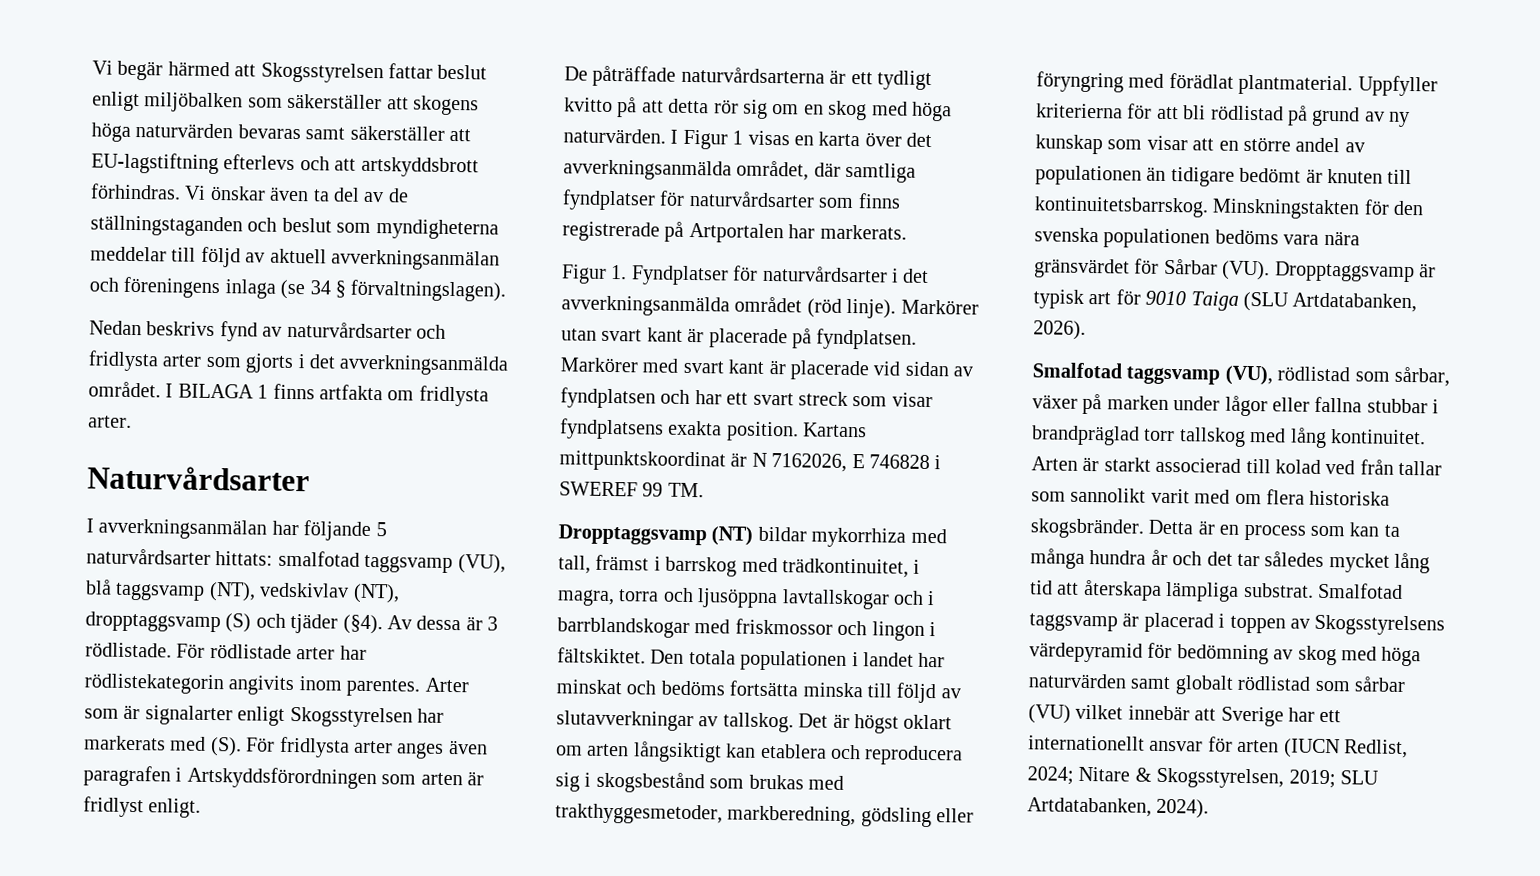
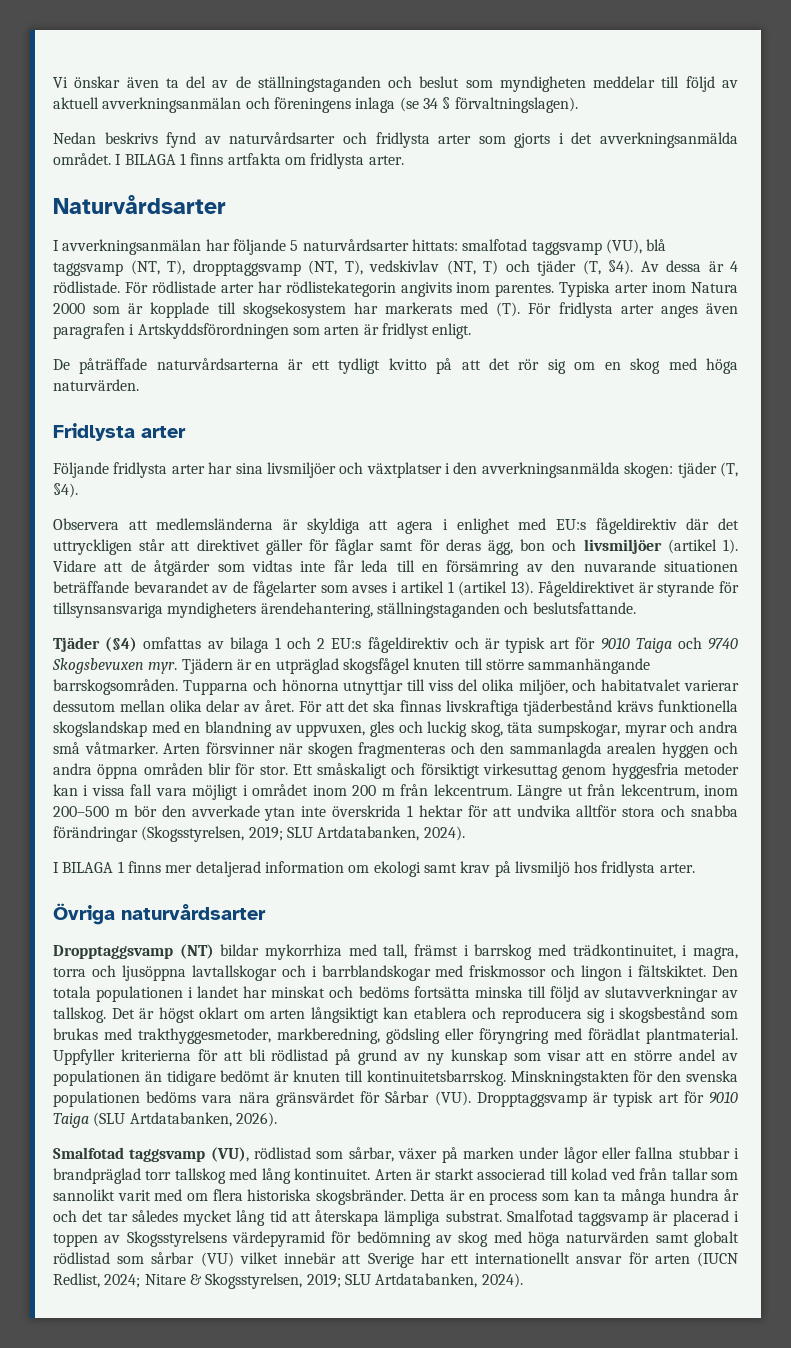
[92,60,488,84] [92,91,479,116] [91,122,471,142] [91,152,479,178] [90,183,207,200] Vi begär härmed att Skogsstyrelsen fattar beslut enligt miljöbalken som säkerställer att skogens höga naturvärden bevaras samt säkerställer att EU-lagstiftning efterlevs och att artskyddsbrott förhindras. Vi -> [53,77,68,88] Vi
[375,219,499,240] myndigheterna -> [499,76,586,92] myndigheten
[208,581,400,604] [85,611,383,635] (NT), vedskivlav (NT), dropptaggsvamp (S) och tjäder (§4). -> [130,260,633,276] (NT, T), dropptaggsvamp (NT, T), vedskivlav (NT, T) och tjäder (T, §4).
[487,616,499,631] 3 -> [730,261,738,272] 4
[424,677,469,693] [84,704,413,728] Arter som är signalarter enligt Skogsstyrelsen -> [559,281,738,297] [53,302,346,318] Typiska arter inom Natura 2000 som är kopplade till skogsekosystem
[209,736,242,757] (S). -> [496,302,521,317] (T).
[668,98,710,114] detta -> [488,358,510,370] det
[670,129,933,150] [563,159,917,183] [562,189,901,211] [562,221,907,244] [561,264,930,286] [561,295,979,319] [561,327,918,350] [560,357,974,381] [560,387,933,409] [559,418,868,442] [559,450,942,472] [559,481,704,498] I Figur 1 visas en karta över det avverkningsanmälda området, där samtliga fyndplatser för naturvårdsarter som finns registrerade på Artportalen har markerats. // Figur 1. Fyndplatser för naturvårdsarter i det avverkningsanmälda området (röd linje). Markörer utan svart kant är placerade på fyndplatsen. Markörer med svart kant är placerade vid sidan av fyndplatsen och har ett svart streck som visar fyndplatsens exakta position. Kartans mittpunktskoordinat är N 7162026, E 746828 i SWEREF 99 TM. -> [53,423,186,441] [53,462,739,478] [53,483,78,498] [53,518,740,534] [53,539,738,555] [53,560,738,576] [53,581,740,597] [53,602,636,618] [53,637,738,653] [52,658,651,674] [53,679,739,695] [53,700,738,716] [53,721,738,737] [53,742,738,758] [53,763,739,779] [53,784,739,800] [53,805,738,821] [53,826,465,842] [53,861,695,877] [53,903,266,925] // Fridlysta arter // Följande fridlysta arter har sina livsmiljöer och växtplatser i den avverkningsanmälda skogen: tjäder (T, §4). // Observera att medlemsländerna är skyldiga att agera i enlighet med EU:s fågeldirektiv där det uttryckligen står att direktivet gäller för fåglar samt för deras ägg, bon och livsmiljöer (artikel 1). Vidare att de åtgärder som vidtas inte får leda till en försämring av den nuvarande situationen beträffande bevarandet av de fågelarter som avses i artikel 1 (artikel 13). Fågeldirektivet är styrande för tillsynsansvariga myndigheters ärendehantering, ställningstaganden och beslutsfattande. // Tjäder (§4) omfattas av bilaga 1 och 2 EU:s fågeldirektiv och är typisk art för 9010 Taiga och 9740 Skogsbevuxen myr. Tjädern är en utpräglad skogsfågel knuten till större sammanhängande barrskogsområden. Tupparna och hönorna utnyttjar till viss del olika miljöer, och habitatvalet varierar dessutom mellan olika delar av året. För att det ska finnas livskraftiga tjäderbestånd krävs funktionella skogslandskap med en blandning av uppvuxen, gles och luckig skog, täta sumpskogar, myrar och andra små våtmarker. Arten försvinner när skogen fragmenteras och den sammanlagda arealen hyggen och andra öppna områden blir för stor. Ett småskaligt och försiktigt virkesuttag genom hyggesfria metoder kan i vissa fall vara möjligt i området inom 200 m från lekcentrum. Längre ut från lekcentrum, inom 200–500 m bör den avverkade ytan inte överskrida 1 hektar för att undvika alltför stora och snabba förändringar (Skogsstyrelsen, 2019; SLU Artdatabanken, 2024). // I BILAGA 1 finns mer detaljerad information om ekologi samt krav på livsmiljö hos fridlysta arter. // Övriga naturvårdsarter

